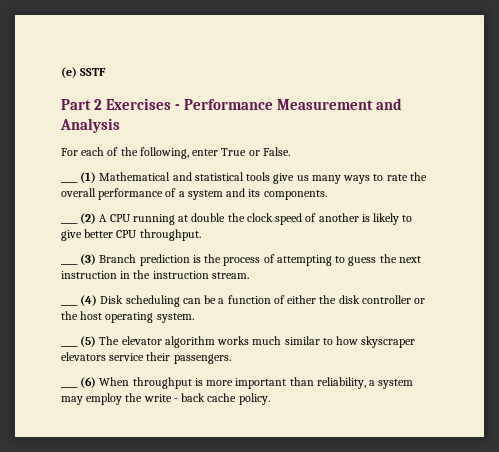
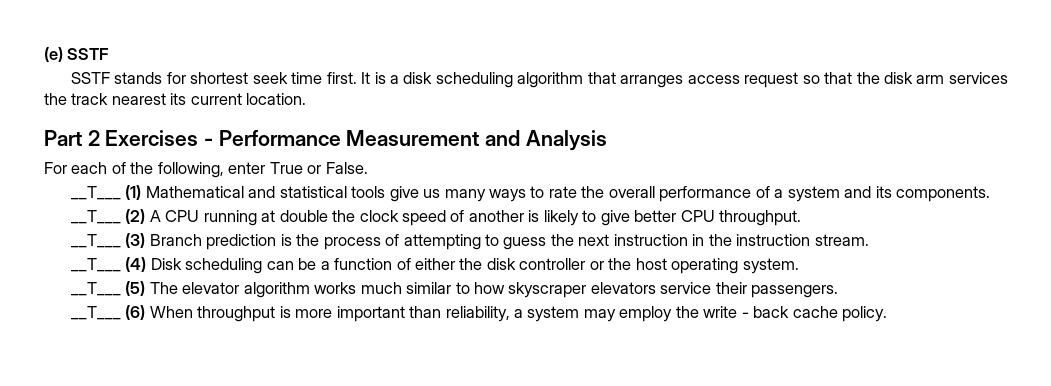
(107, 72) none -> [70,72,1008,88] [44,93,307,105] // SSTF stands for shortest seek time first. It is a disk scheduling algorithm that arranges access request so that the disk arm services the track nearest its current location.
[61,181,78,183] ____ -> [70,186,121,200] __T___
[61,222,78,224] ____ -> [70,210,121,224] __T___
[61,263,78,265] ____ -> [70,234,121,248] __T___
[61,304,78,306] ____ -> [70,258,121,272] __T___
[61,345,78,347] ____ -> [70,282,121,296] __T___
[61,386,78,388] ____ -> [70,306,121,320] __T___

